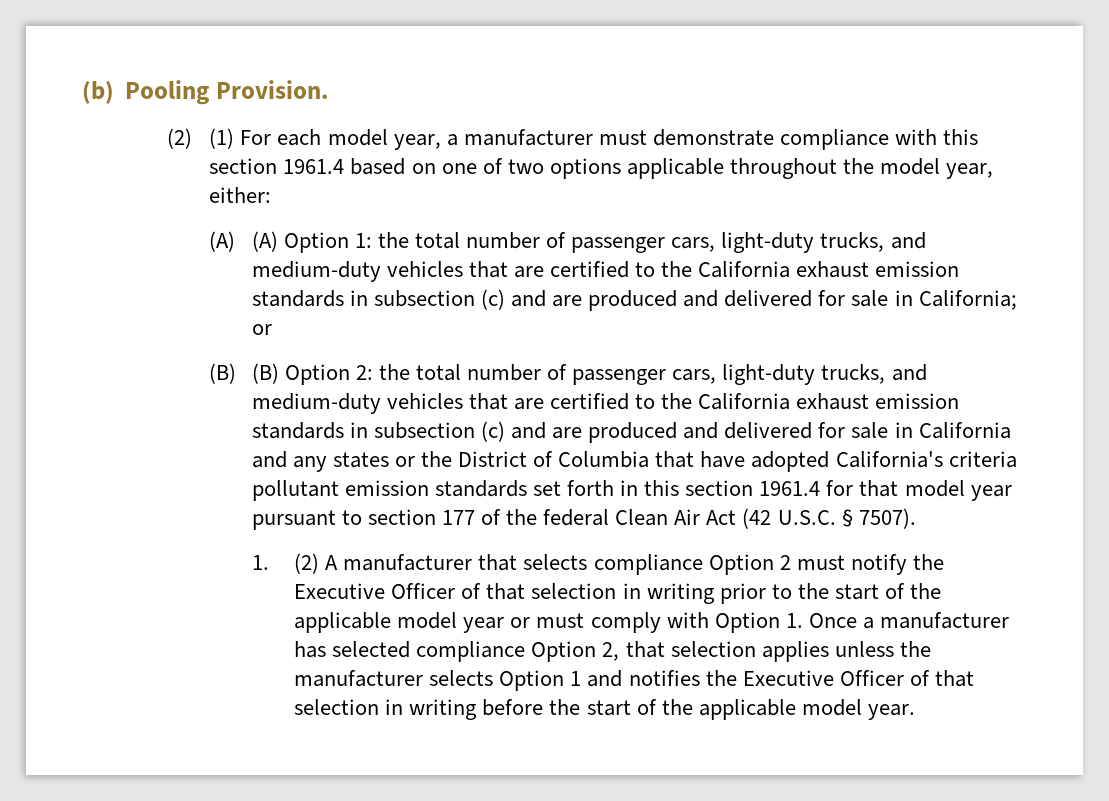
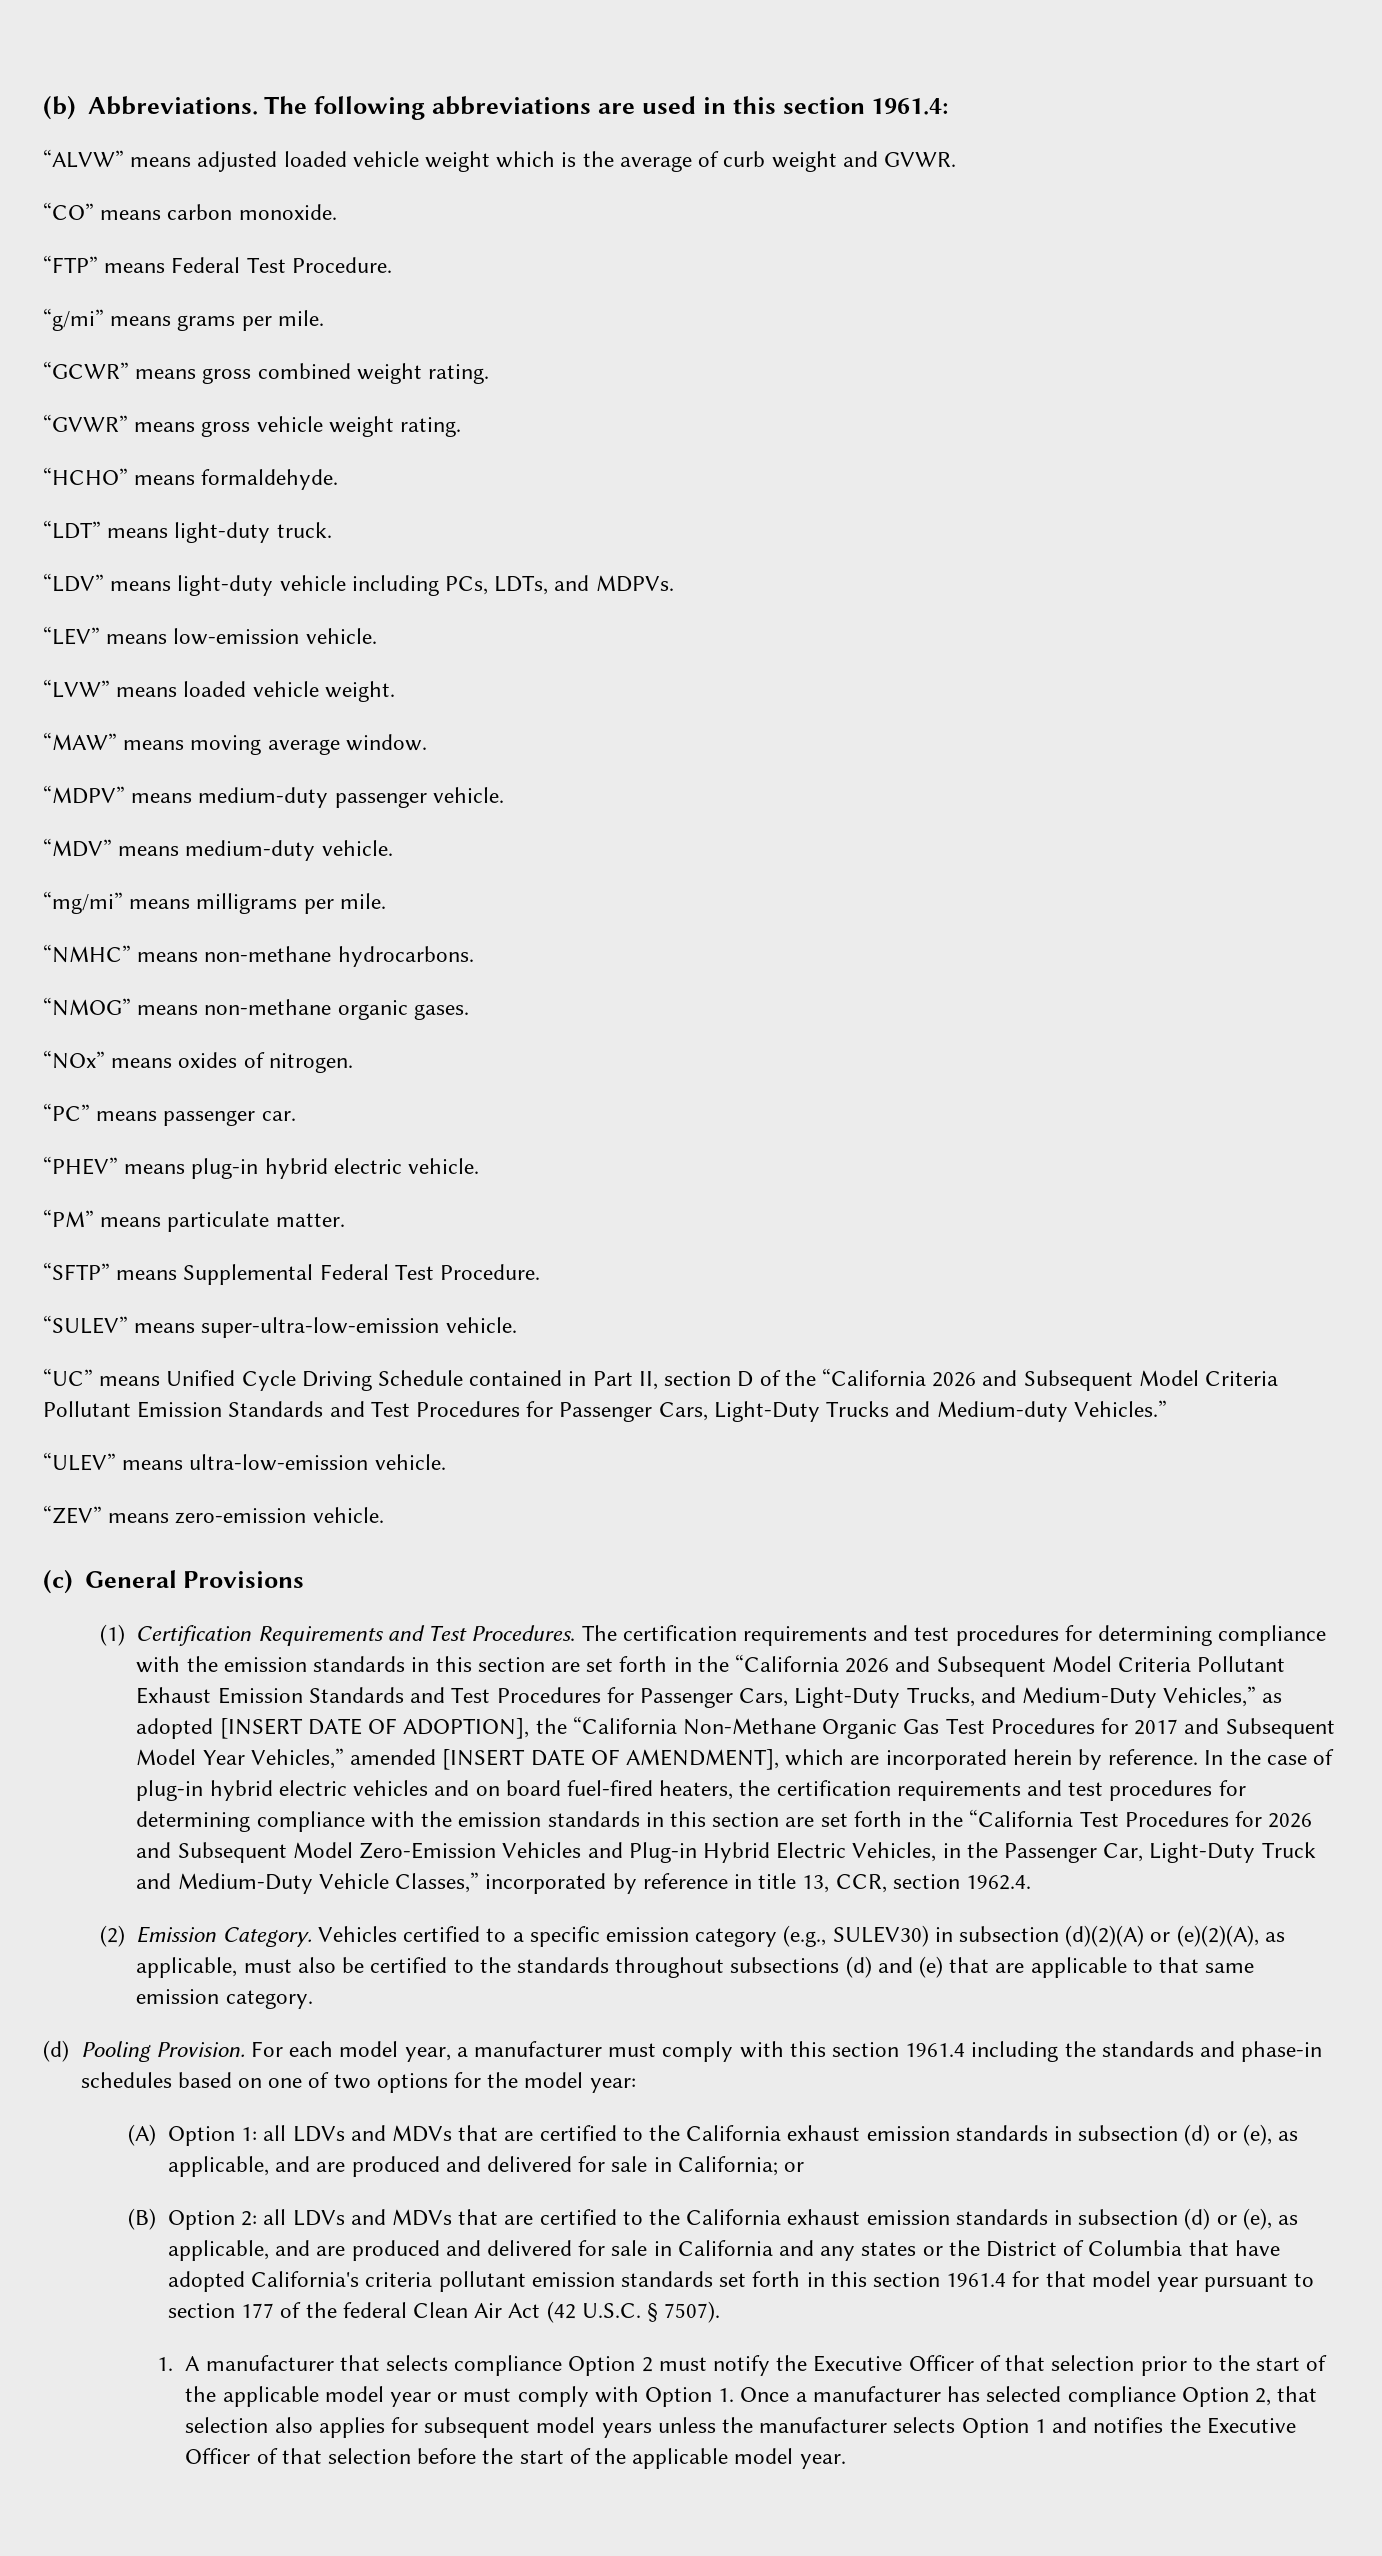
(114, 92) none -> [87,96,949,120] [43,149,956,172] [43,202,337,220] [43,255,392,273] [43,308,324,331] [43,361,490,384] [43,414,462,437] [43,467,339,490] [43,520,332,543] [43,573,674,596] [43,626,377,645] [43,679,395,702] [43,732,427,755] [43,785,504,808] [43,838,393,861] [43,891,386,914] [43,944,474,967] [43,997,469,1020] [43,1050,353,1073] [43,1103,296,1126] [43,1156,480,1179] [43,1209,345,1232] [43,1262,541,1285] [43,1315,517,1338] [43,1368,1278,1391] [43,1400,1167,1422] [43,1452,446,1471] [43,1505,384,1524] [43,1569,305,1594] [99,1624,1327,1646] [136,1654,1286,1677] [136,1686,1283,1708] [136,1716,1335,1739] [136,1748,1335,1770] [136,1780,1246,1801] [136,1809,1313,1832] [136,1842,1316,1863] [136,1872,1031,1894] [99,1925,1285,1947] [136,1956,1255,1978] [136,1989,313,2009] [43,2040,69,2062] Abbreviations. The following abbreviations are used in this section 1961.4: // “ALVW” means adjusted loaded vehicle weight which is the average of curb weight and GVWR. // “CO” means carbon monoxide. // “FTP” means Federal Test Procedure. // “g/mi” means grams per mile. // “GCWR” means gross combined weight rating. // “GVWR” means gross vehicle weight rating. // “HCHO” means formaldehyde. // “LDT” means light-duty truck. // “LDV” means light-duty vehicle including PCs, LDTs, and MDPVs. // “LEV” means low-emission vehicle. // “LVW” means loaded vehicle weight. // “MAW” means moving average window. // “MDPV” means medium-duty passenger vehicle. // “MDV” means medium-duty vehicle. // “mg/mi” means milligrams per mile. // “NMHC” means non-methane hydrocarbons. // “NMOG” means non-methane organic gases. // “NOx” means oxides of nitrogen. // “PC” means passenger car. // “PHEV” means plug-in hybrid electric vehicle. // “PM” means particulate matter. // “SFTP” means Supplemental Federal Test Procedure. // “SULEV” means super-ultra-low-emission vehicle. // “UC” means Unified Cycle Driving Schedule contained in Part II, section D of the “California 2026 and Subsequent Model Criteria Pollutant Emission Standards and Test Procedures for Passenger Cars, Light-Duty Trucks and Medium-duty Vehicles.” // “ULEV” means ultra-low-emission vehicle. // “ZEV” means zero-emission vehicle. // (c) General Provisions // (1) Certification Requirements and Test Procedures. The certification requirements and test procedures for determining compliance with the emission standards in this section are set forth in the “California 2026 and Subsequent Model Criteria Pollutant Exhaust Emission Standards and Test Procedures for Passenger Cars, Light-Duty Trucks, and Medium-Duty Vehicles,” as adopted [INSERT DATE OF ADOPTION], the “California Non-Methane Organic Gas Test Procedures for 2017 and Subsequent Model Year Vehicles,” amended [INSERT DATE OF AMENDMENT], which are incorporated herein by reference. In the case of plug-in hybrid electric vehicles and on board fuel-fired heaters, the certification requirements and test procedures for determining compliance with the emission standards in this section are set forth in the “California Test Procedures for 2026 and Subsequent Model Zero-Emission Vehicles and Plug-in Hybrid Electric Vehicles, in the Passenger Car, Light-Duty Truck and Medium-Duty Vehicle Classes,” incorporated by reference in title 13, CCR, section 1962.4. // (2) Emission Category. Vehicles certified to a specific emission category (e.g., SULEV30) in subsection (d)(2)(A) or (e)(2)(A), as applicable, must also be certified to the standards throughout subsections (d) and (e) that are applicable to that same emission category. // (d)
[166,128,235,149] // (2) (1) -> (245, 2049) none
[652,129,889,150] demonstrate compliance -> [662,2041,734,2062] comply
(345, 166) none -> [971,2041,1323,2062] [80,2072,172,2088] including the standards and phase-in schedules
[626,158,994,179] [209,187,272,203] [209,231,278,252] applicable throughout the model year, either: // (A) (A) -> [453,2072,636,2093] [128,2124,157,2146] for the model year: // (A)
[377,232,926,253] [251,261,463,282] the total number of passenger cars, light-duty trucks, and medium-duty vehicles -> [263,2125,452,2142] all LDVs and MDVs
[480,289,505,310] (c) -> [1184,2124,1299,2146] [167,2156,269,2177] (d) or (e), as applicable,
[251,363,279,384] (B) -> (157, 2219) none
[378,364,927,385] [251,393,463,414] the total number of passenger cars, light-duty trucks, and medium-duty vehicles -> [263,2209,452,2226] all LDVs and MDVs
[480,421,505,442] (c) -> [1184,2208,1299,2230] [167,2240,269,2261] (d) or (e), as applicable,
[294,553,320,574] (2) -> (173, 2364) none
[622,583,715,604] in writing -> (1135, 2363) none
[761,641,829,662] applies -> [274,2417,652,2438] also applies for subsequent model years
[385,699,478,720] in writing -> (411, 2456) none

